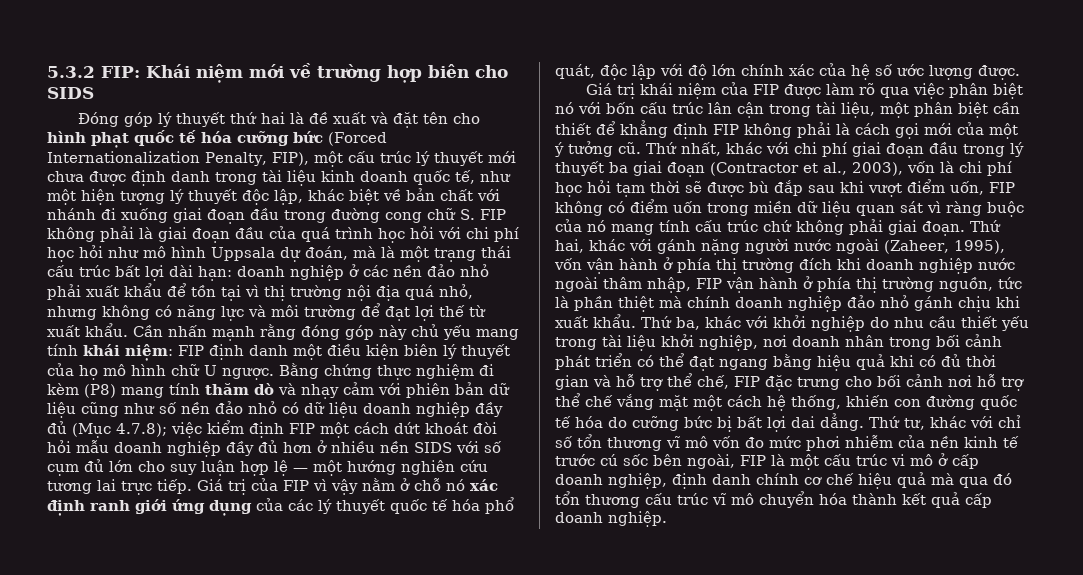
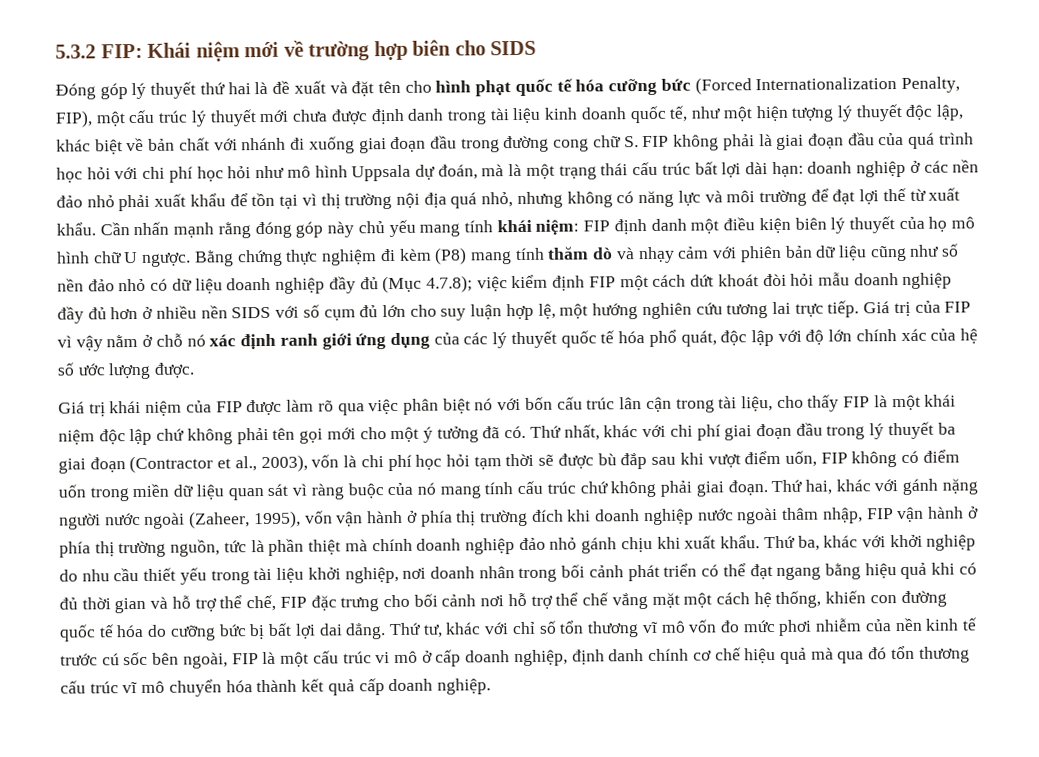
[274,460,308,476] lệ — -> [537,303,556,319] lệ,
[880,102,1020,118] [555,120,890,139] một phân biệt cần thiết để khẳng định FIP không phải là cách -> [776,394,957,412] [58,427,296,446] cho thấy FIP là một khái niệm độc lập chứ không phải tên
[957,122,984,135] của -> [359,427,387,440] cho
[618,142,641,154] cũ. -> [482,425,527,439] đã có.

